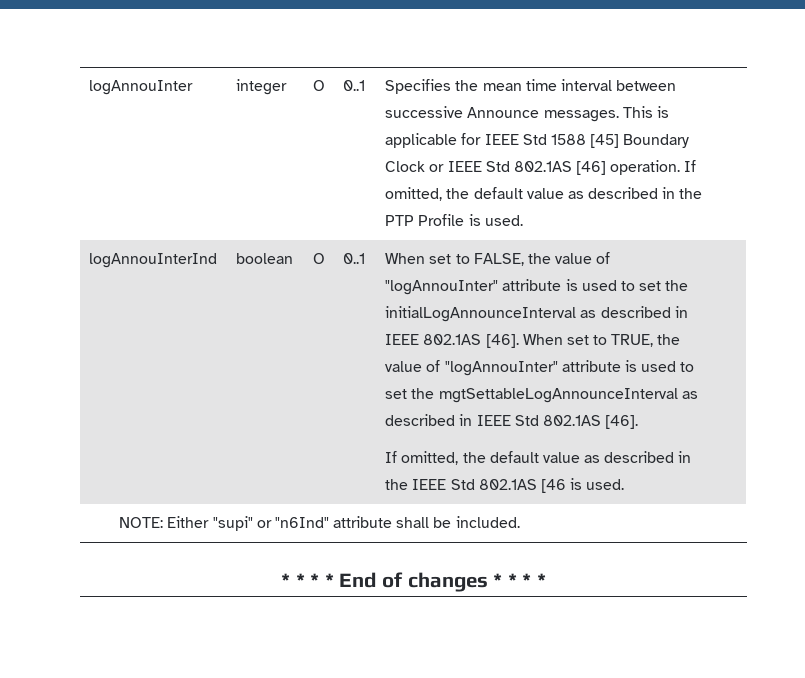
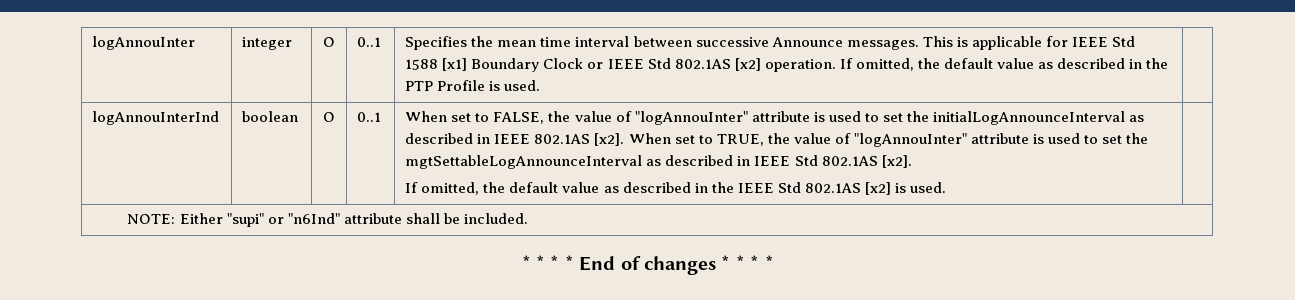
[590,134,620,148] [45] -> [442,58,468,71] [x1]
[576,161,607,175] [46] -> [734,58,761,71] [x2]
[485,334,519,348] [46]. -> [594,133,625,146] [x2].
[605,415,639,429] [46]. -> [881,155,912,168] [x2].
[540,479,566,493] [46 -> [864,182,891,195] [x2]

